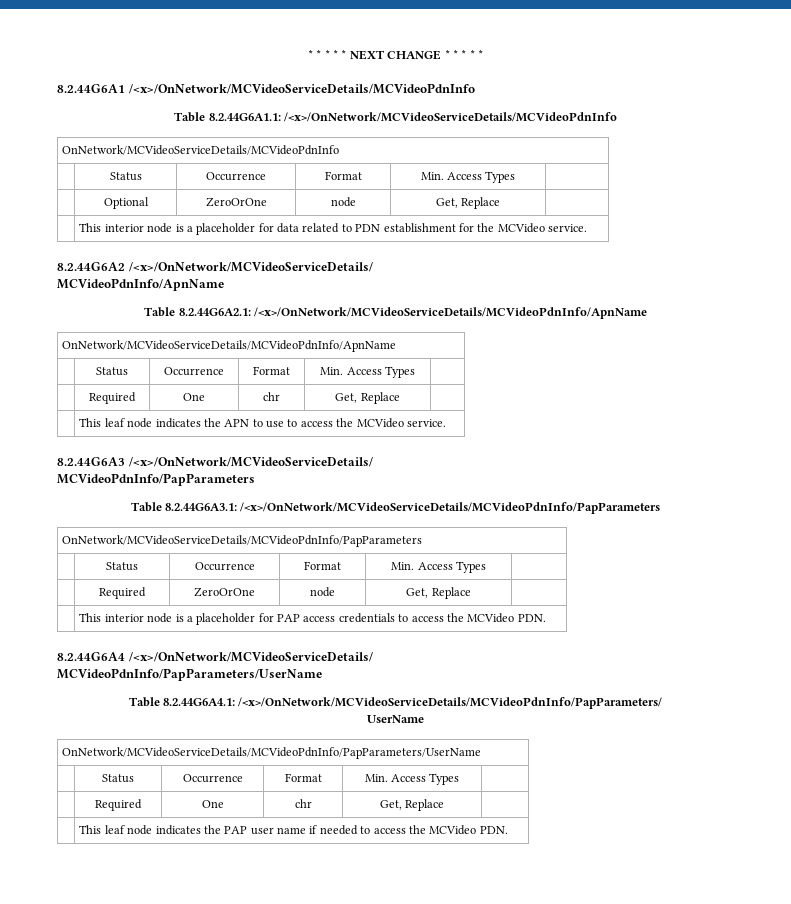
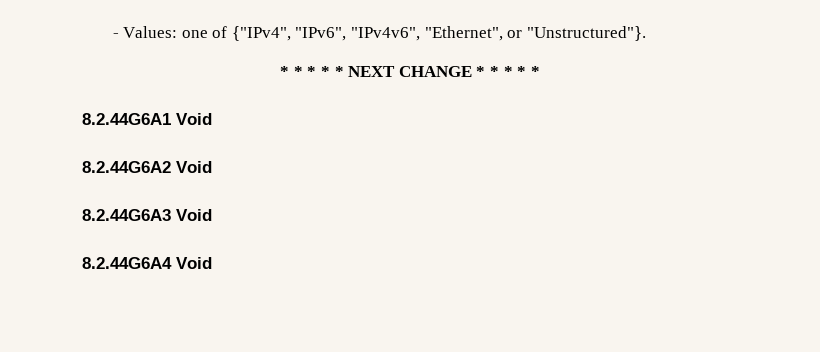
(307, 54) none -> [112,26,646,41] - Values: one of {"IPv4", "IPv6", "IPv4v6", "Ethernet", or "Unstructured"}. //
[128,83,475,94] [174,112,617,122] [62,145,340,155] [109,172,142,181] [206,172,266,181] [324,171,362,180] [420,171,516,183] [103,197,149,209] [205,197,267,207] [330,197,356,207] [435,197,501,209] [79,223,588,235] [57,262,373,272] [57,278,224,291] [144,307,647,319] [62,340,397,352] [96,367,128,376] [164,367,224,376] [253,366,290,375] [320,366,415,378] [89,392,136,404] [183,393,205,401] [263,392,280,401] [335,392,400,404] [79,418,446,428] [57,457,373,467] [57,473,255,486] [130,502,661,514] [62,535,423,547] [106,562,138,571] [194,562,255,571] [304,561,341,570] [391,561,486,573] [99,587,146,599] [194,587,255,597] [310,587,335,597] [406,587,471,599] [79,613,546,625] [57,652,373,662] [57,668,322,681] [128,697,663,709] [367,715,424,723] [62,747,482,759] [102,774,134,783] [182,774,243,783] [284,773,322,782] [364,773,460,785] [95,799,142,811] [201,800,224,808] [294,799,312,808] [379,799,445,811] [79,825,508,835] /<x>/OnNetwork/MCVideoServiceDetails/MCVideoPdnInfo // Table 8.2.44G6A1.1: /<x>/OnNetwork/MCVideoServiceDetails/MCVideoPdnInfo // OnNetwork/MCVideoServiceDetails/MCVideoPdnInfo // | Status | Occurrence | Format | Min. Access Types | // | Optional | ZeroOrOne | node | Get, Replace | // | This interior node is a placeholder for data related to PDN establishment for the MCVideo service. // 8.2.44G6A2 /<x>/OnNetwork/MCVideoServiceDetails/ // MCVideoPdnInfo/ApnName // Table 8.2.44G6A2.1: /<x>/OnNetwork/MCVideoServiceDetails/MCVideoPdnInfo/ApnName // OnNetwork/MCVideoServiceDetails/MCVideoPdnInfo/ApnName // | Status | Occurrence | Format | Min. Access Types | // | Required | One | chr | Get, Replace | // | This leaf node indicates the APN to use to access the MCVideo service. // 8.2.44G6A3 /<x>/OnNetwork/MCVideoServiceDetails/ // MCVideoPdnInfo/PapParameters // Table 8.2.44G6A3.1: /<x>/OnNetwork/MCVideoServiceDetails/MCVideoPdnInfo/PapParameters // OnNetwork/MCVideoServiceDetails/MCVideoPdnInfo/PapParameters // | Status | Occurrence | Format | Min. Access Types | // | Required | ZeroOrOne | node | Get, Replace | // | This interior node is a placeholder for PAP access credentials to access the MCVideo PDN. // 8.2.44G6A4 /<x>/OnNetwork/MCVideoServiceDetails/ // MCVideoPdnInfo/PapParameters/UserName // Table 8.2.44G6A4.1: /<x>/OnNetwork/MCVideoServiceDetails/MCVideoPdnInfo/PapParameters/ // UserName // OnNetwork/MCVideoServiceDetails/MCVideoPdnInfo/PapParameters/UserName // | Status | Occurrence | Format | Min. Access Types | // | Required | One | chr | Get, Replace | // | This leaf node indicates the PAP user name if needed to access the MCVideo PDN. -> [176,113,212,125] [82,161,212,173] [82,209,212,221] [82,257,212,269] Void // 8.2.44G6A2 Void // 8.2.44G6A3 Void // 8.2.44G6A4 Void

